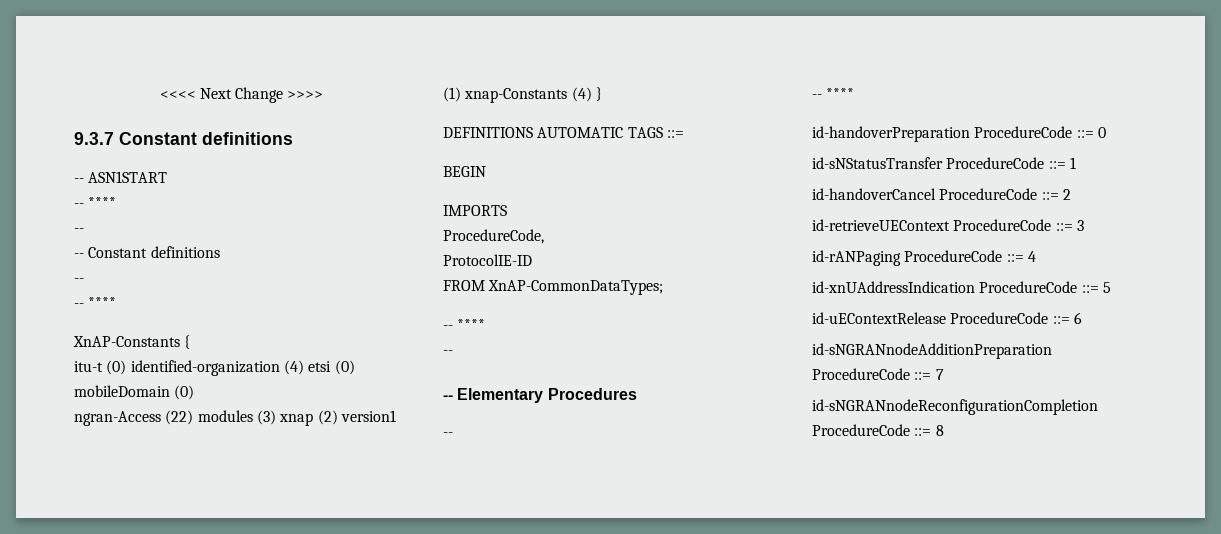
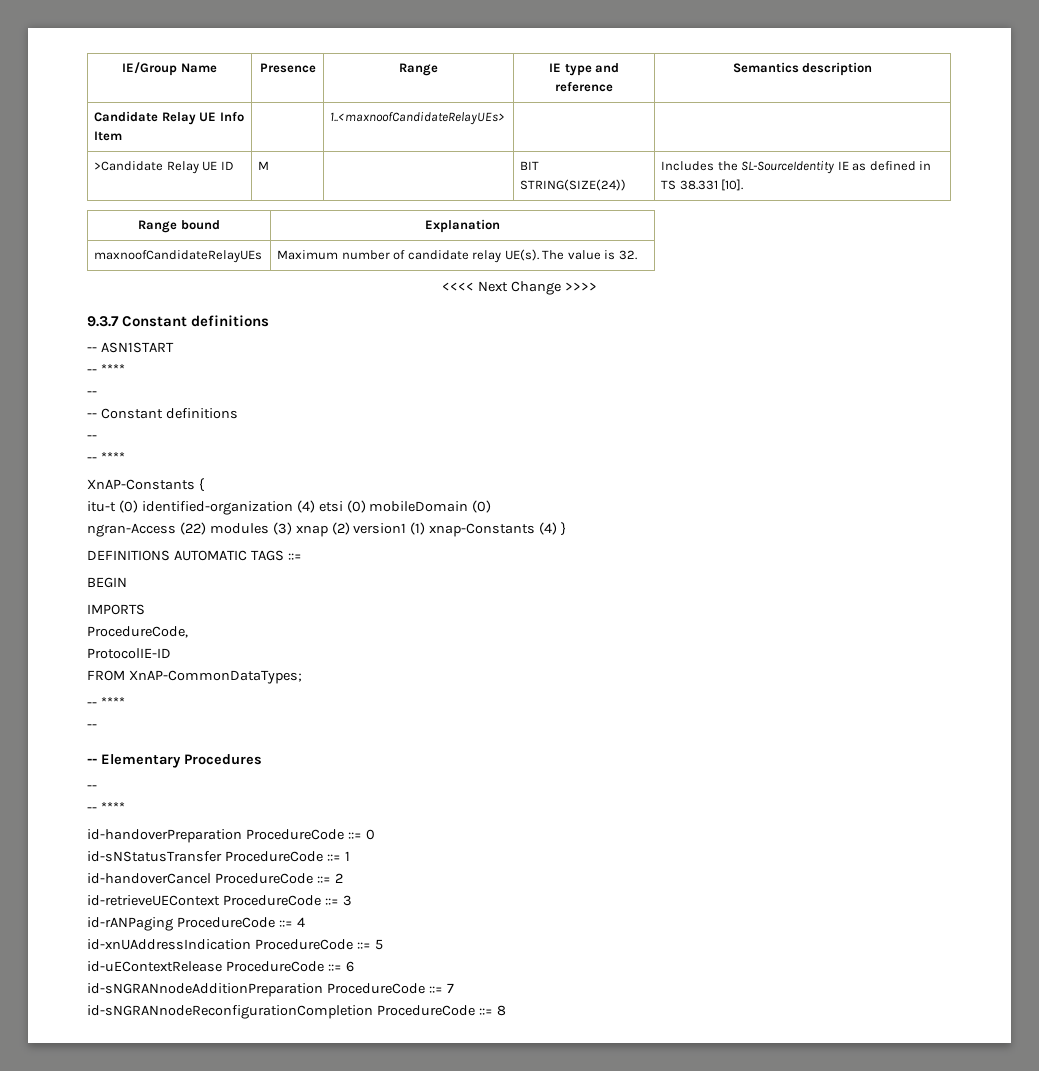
(159, 95) none -> [122,62,217,76] [259,63,316,73] [399,63,438,76] [548,63,620,76] [555,81,613,92] [732,62,873,76] [94,111,244,125] [94,131,123,141] [330,112,506,125] [94,161,234,174] [258,161,270,170] [520,161,540,170] [520,179,627,191] [661,161,932,174] [661,179,744,191] [138,220,220,233] [425,219,500,233] [94,250,263,263] [277,249,637,263] IE/Group Name | Presence | Range | IE type and reference | Semantics description // Candidate Relay UE Info Item | | 1..<maxnoofCandidateRelayUEs> | | // >Candidate Relay UE ID | M | | BIT STRING(SIZE(24)) | Includes the SL-SourceIdentity IE as defined in TS 38.331 [10]. // Range bound | Explanation // maxnoofCandidateRelayUEs | Maximum number of candidate relay UE(s). The value is 32. //

